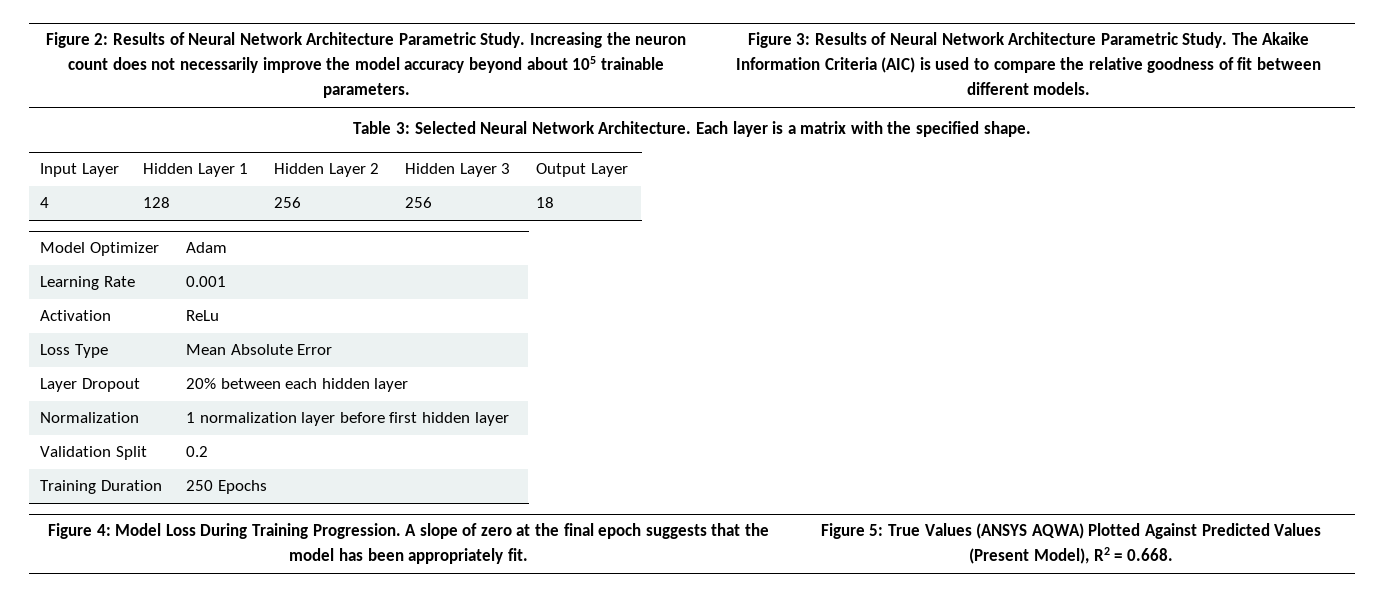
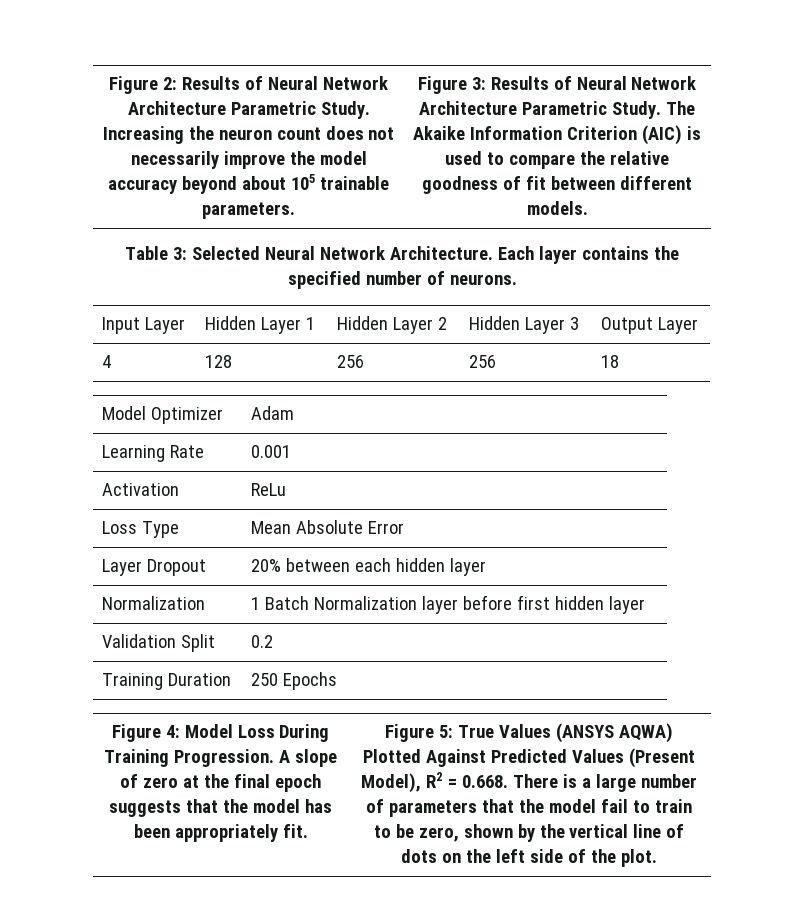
[824,57,877,70] Criteria -> [567,126,637,140] Criterion
[772,121,1031,137] is a matrix with the specified shape. -> [581,246,679,260] [287,271,517,289] contains the specified number of neurons.
[199,412,297,423] normalization -> [265,596,418,610] Batch Normalization
(1173, 554) none -> [513,774,697,792] [366,799,692,817] [373,824,685,842] [401,849,657,867] There is a large number of parameters that the model fail to train to be zero, shown by the vertical line of dots on the left side of the plot.

